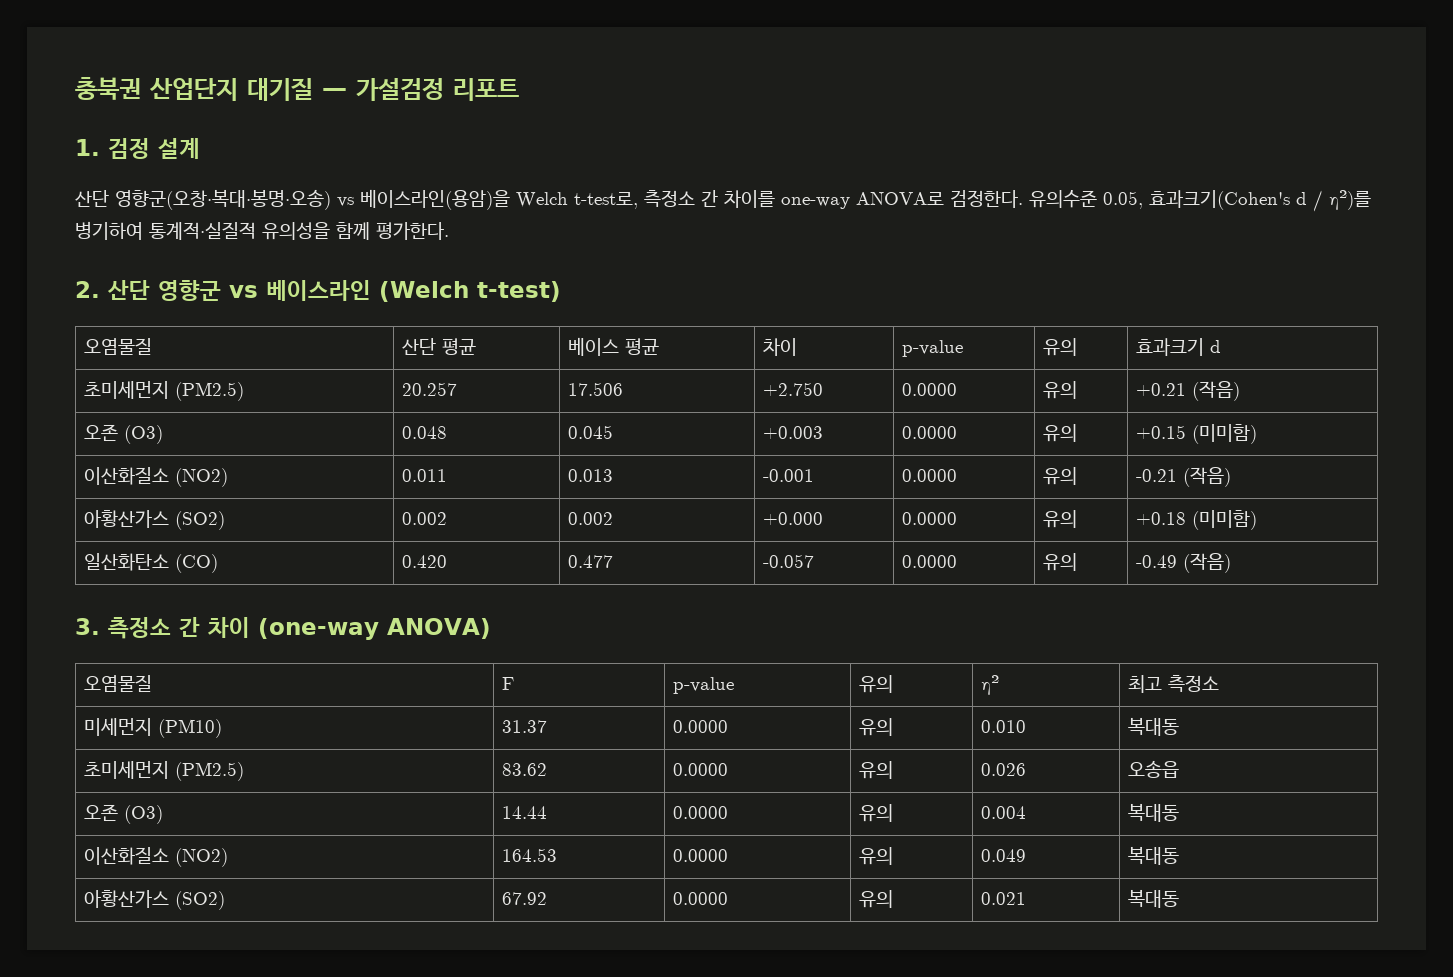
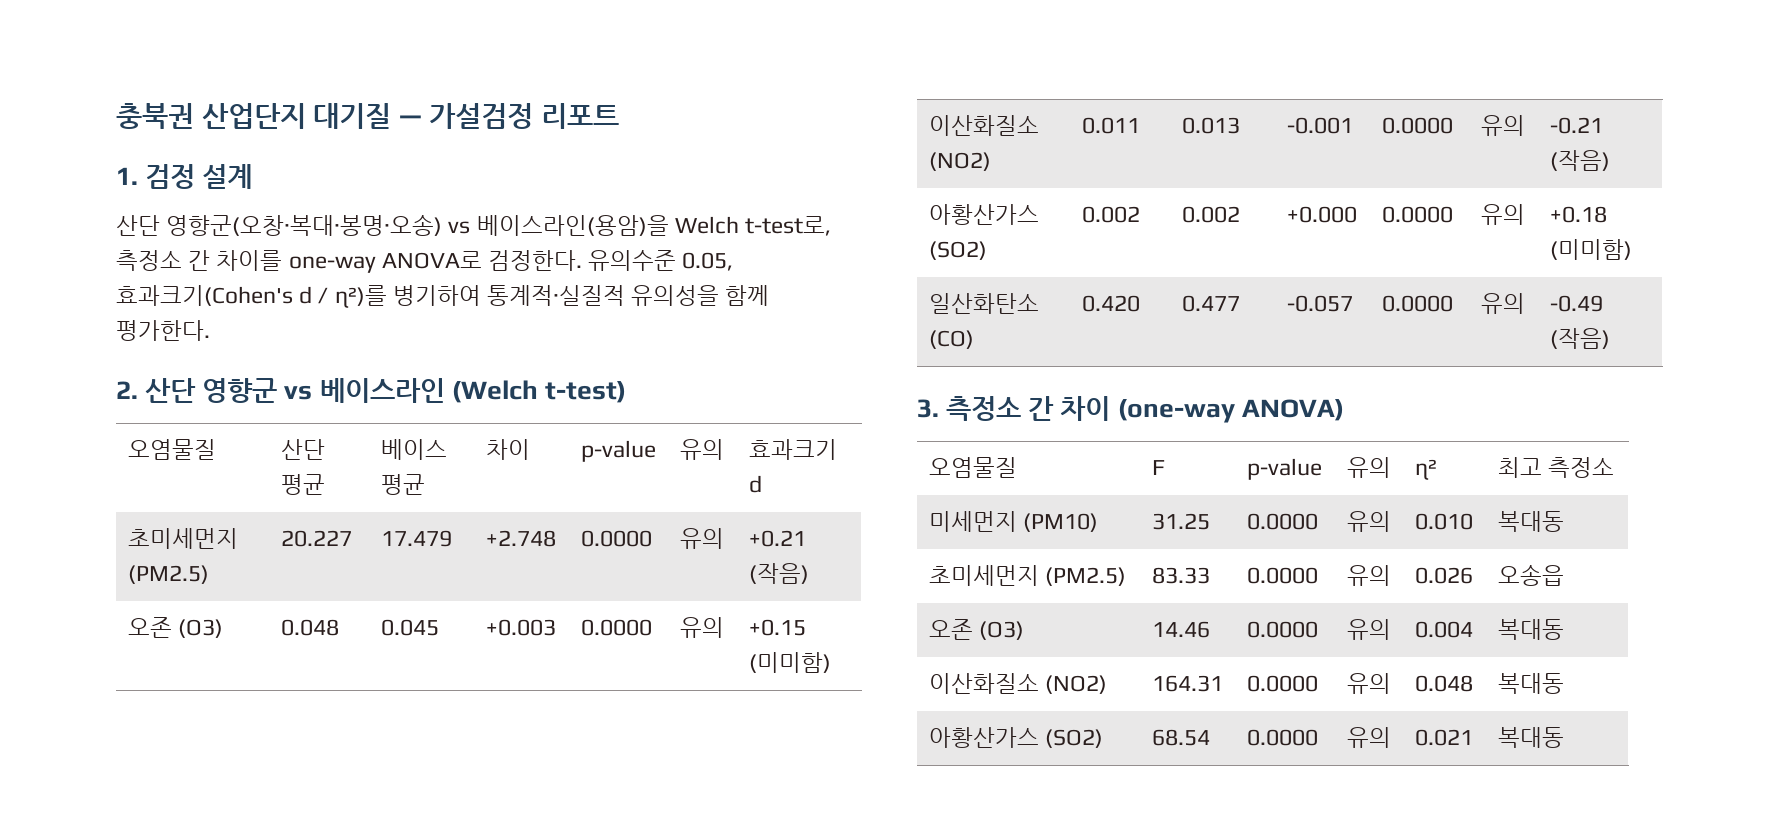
[401,382,457,396] [567,382,623,396] [762,382,823,396] 20.257 | 17.506 | +2.750 -> [280,530,352,547] [380,530,452,547] [485,530,556,547] 20.227 | 17.479 | +2.748
[501,720,547,733] 31.37 -> [1151,513,1210,530] 31.25
[501,763,547,776] 83.62 -> [1151,567,1210,584] 83.33
[501,806,547,819] 14.44 -> [1151,621,1210,638] 14.46
[501,848,557,862] [672,849,728,862] [858,847,893,865] [980,849,1026,862] 164.53 | 0.0000 | 유의 | 0.049 -> [1151,675,1223,692] [1246,675,1318,692] [1346,673,1391,694] [1414,675,1473,692] 164.31 | 0.0000 | 유의 | 0.048
[501,892,547,905] 67.92 -> [1151,729,1210,746] 68.54

